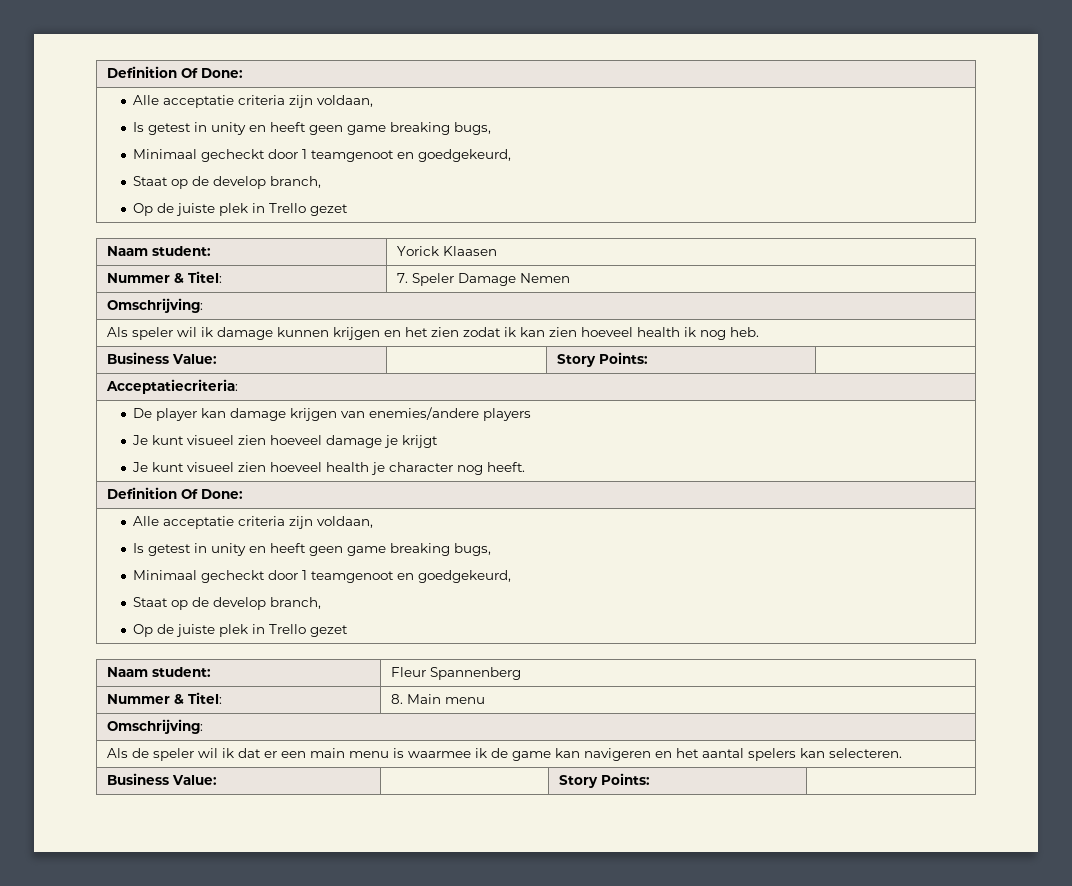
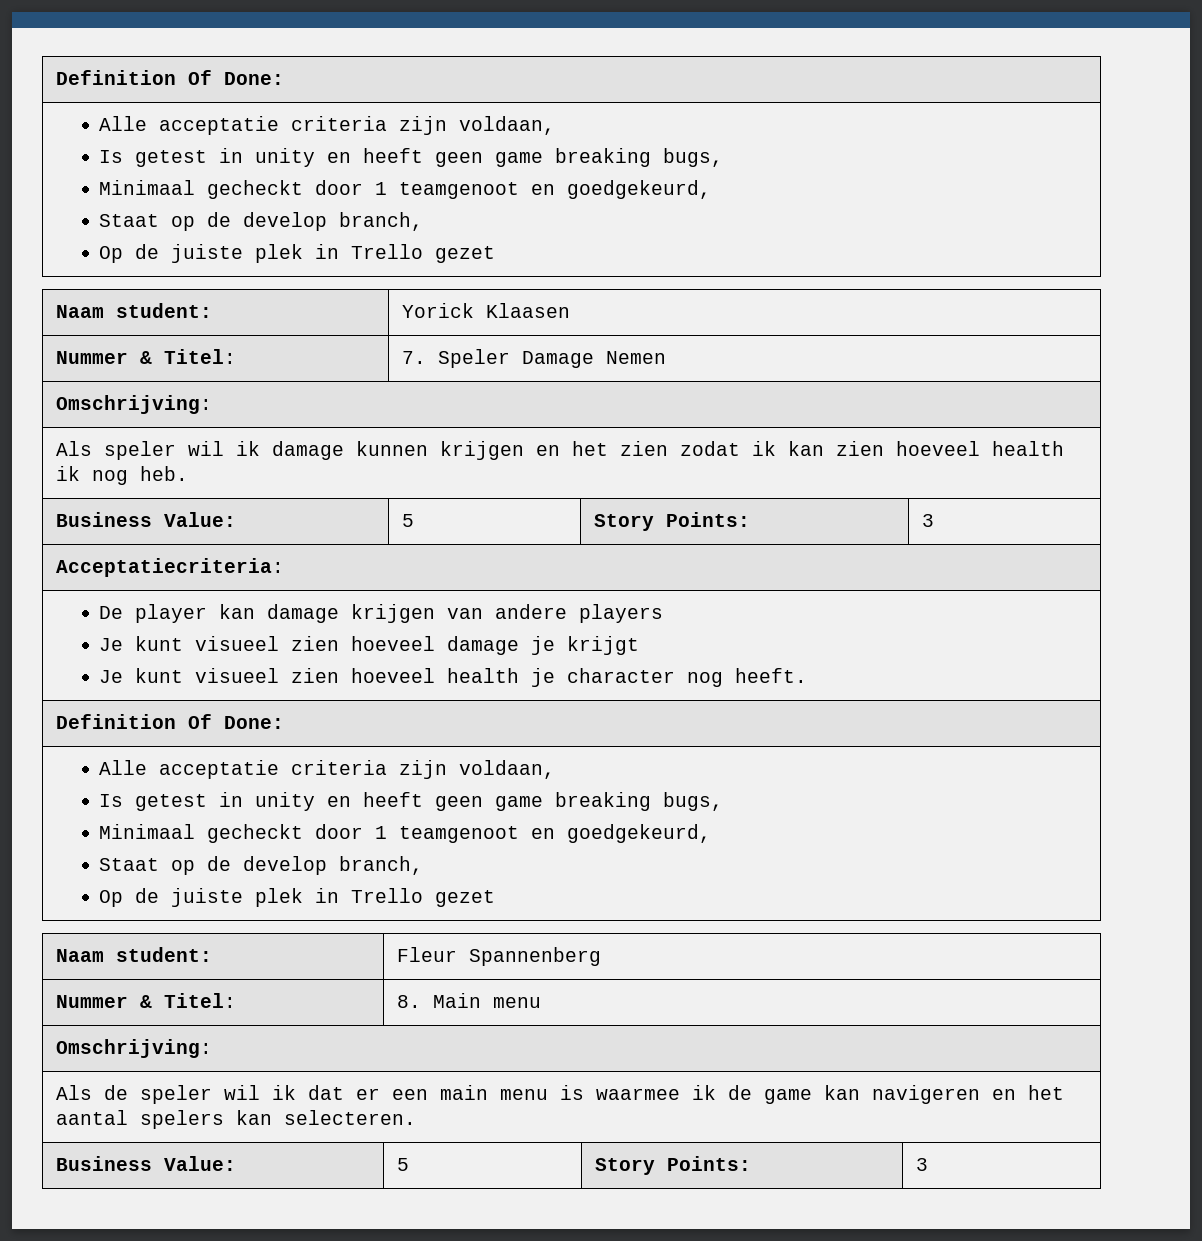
[557,352,649,367] | Story Points: | -> [402,514,415,527] [594,512,751,531] [922,514,935,527] 5 | Story Points: | 3
[368,407,479,420] enemies/andere -> [495,604,568,619] andere
[559,773,651,788] | Story Points: | -> [397,1158,410,1171] [595,1156,752,1175] [916,1158,929,1171] 5 | Story Points: | 3

